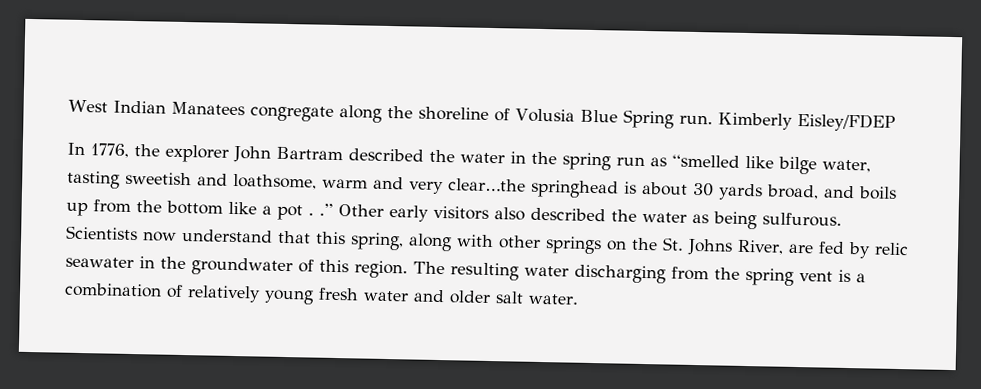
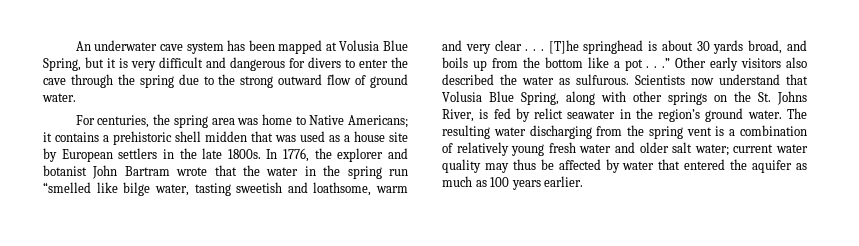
[68,99,896,132] [67,142,424,163] West Indian Manatees congregate along the shoreline of Volusia Blue Spring run. Kimberly Eisley/FDEP // In 1776, the explorer John Bartram described -> [75,40,408,54] [43,57,408,71] [43,74,409,88] [42,93,76,102] [75,114,409,128] [43,131,408,145] [43,148,408,162] [43,165,237,179] An underwater cave system has been mapped at Volusia Blue Spring, but it is very difficult and dangerous for divers to enter the cave through the spring due to the strong outward flow of ground water. // For centuries, the spring area was home to Native Americans; it contains a prehistoric shell midden that was used as a house site by European settlers in the late 1800s. In 1776, the explorer and botanist John Bartram wrote that
[650,157,667,167] as -> (408, 172) none
[448,178,526,192] clear…the -> [494,40,579,54] clear . . . [T]he
(314, 214) none -> [654,66,658,68] .
[713,211,757,230] being -> (570, 81) none
[316,231,404,251] this spring, -> [442,91,559,105] Volusia Blue Spring,
[788,243,814,254] are -> [479,109,489,119] is
[874,242,909,256] relic -> [534,108,564,119] relict
[191,257,408,279] groundwater of this region. -> [658,108,782,122] region’s ground water.
[528,293,579,305] water. -> [694,144,808,156] [442,159,807,173] [442,176,584,190] water; current water quality may thus be affected by water that entered the aquifer as much as 100 years earlier.

